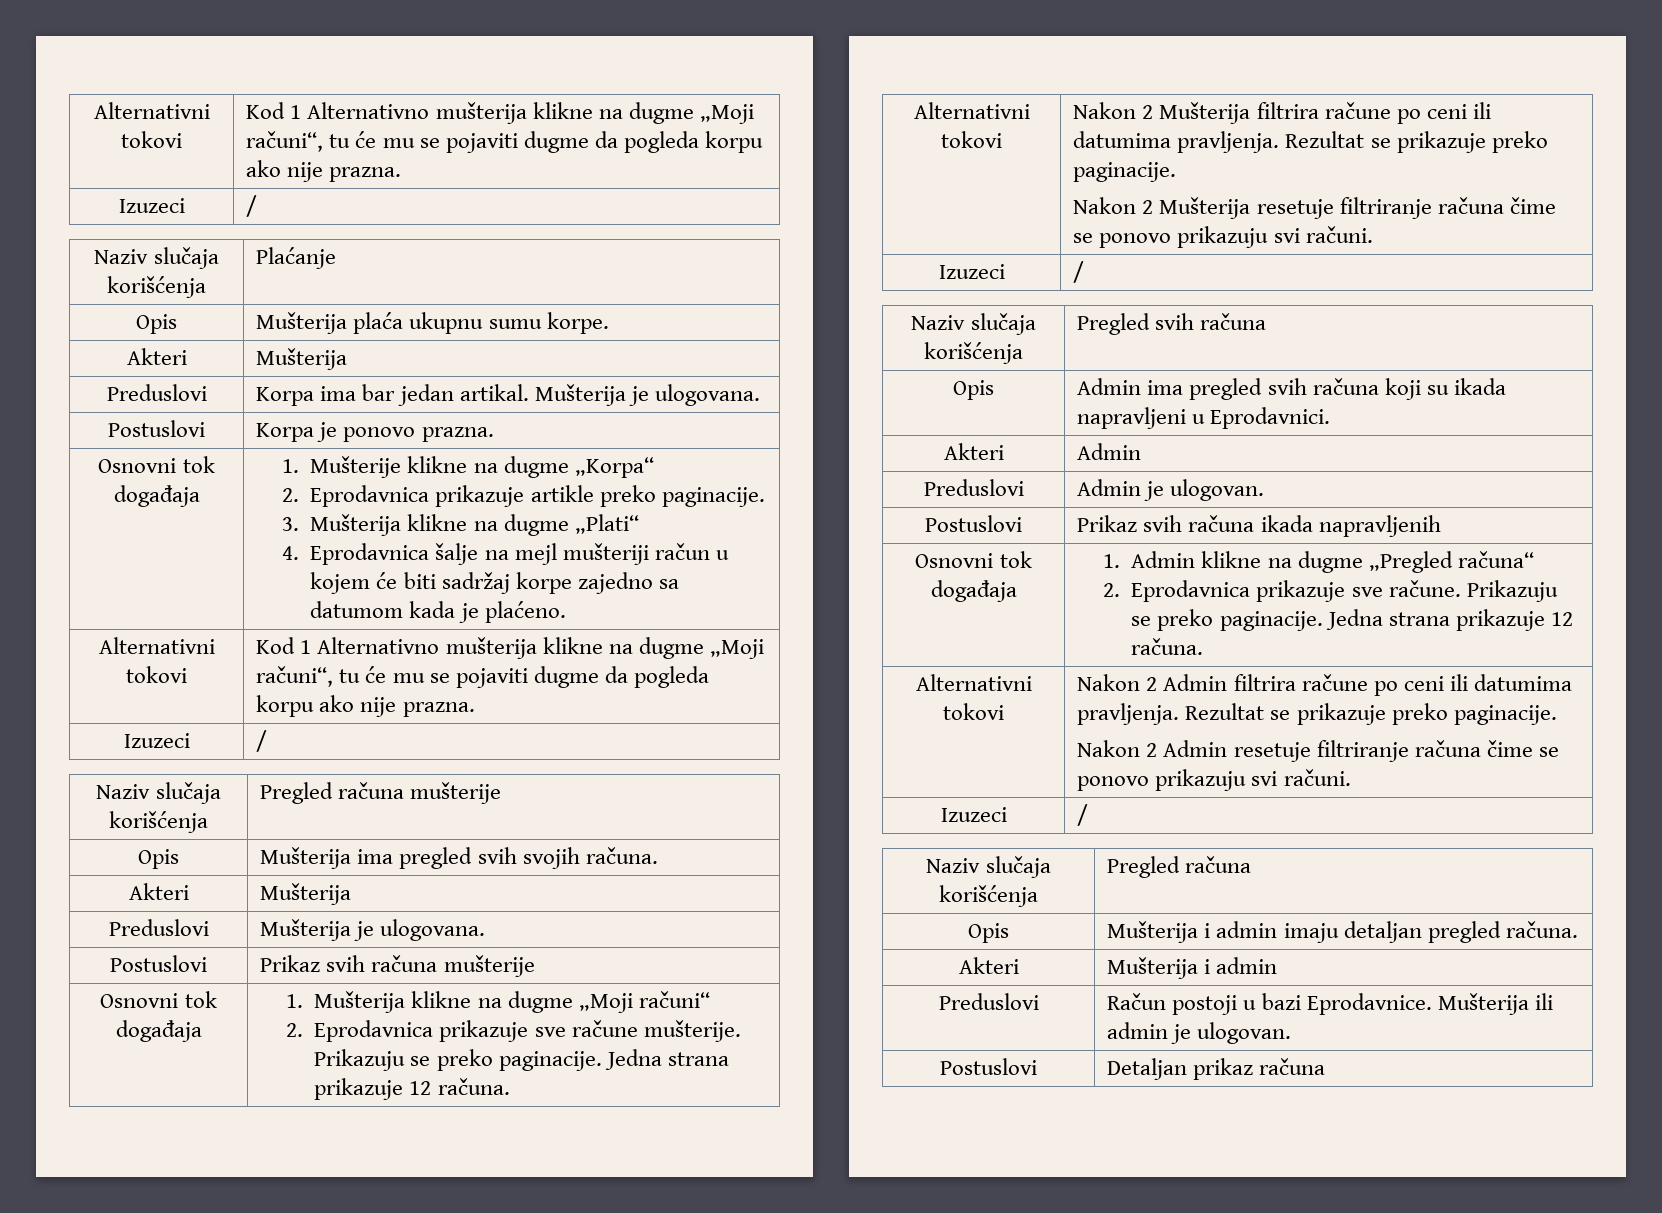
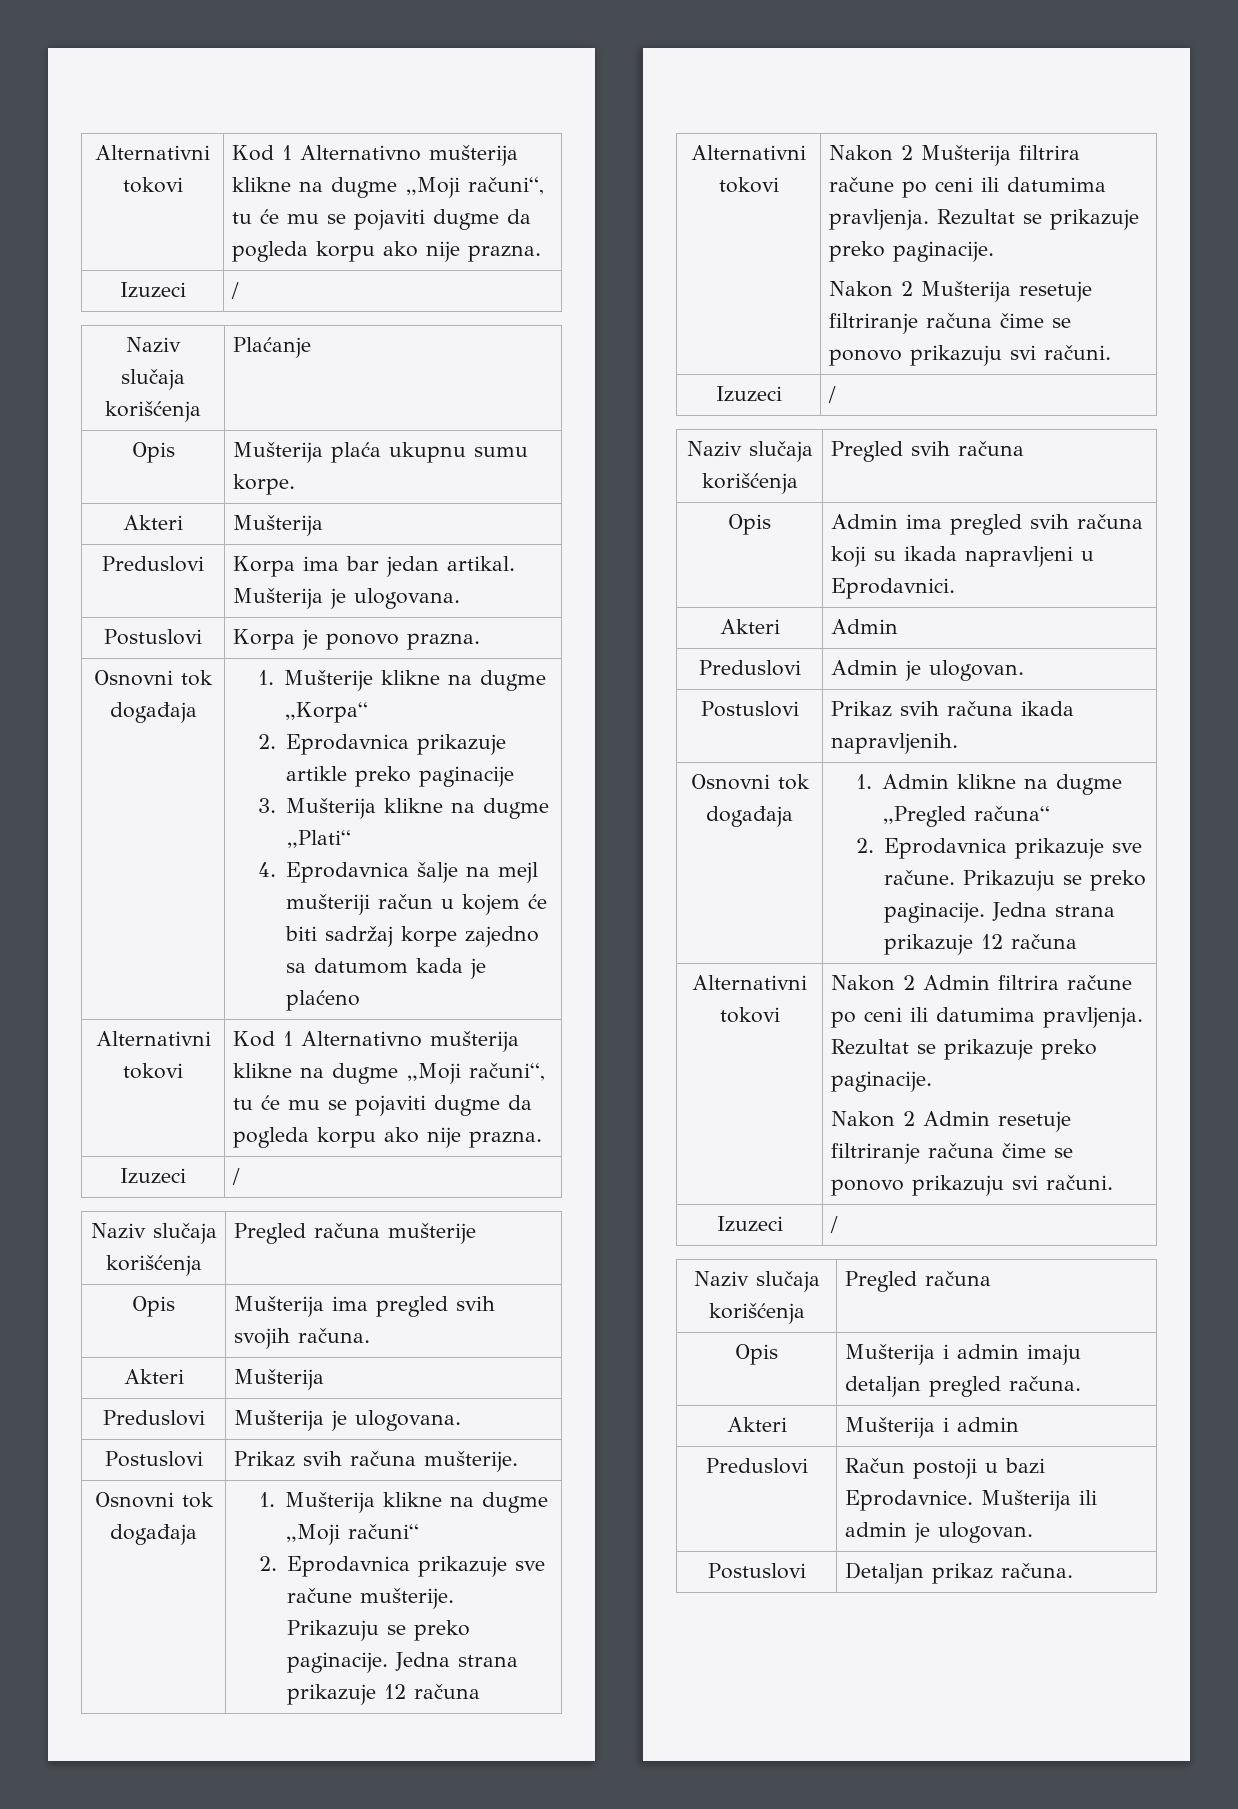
[661,487,765,507] paginacije. -> [419,766,515,787] paginacije
[484,601,566,623] plaćeno. -> [286,990,361,1011] plaćeno
[443,955,535,977] mušterije -> [424,1451,519,1472] mušterije.
[437,1078,510,1095] računa. -> [414,1684,481,1699] računa
[1318,515,1441,537] napravljenih -> [831,733,959,754] napravljenih.
[1131,638,1204,655] računa. -> [1011,934,1078,949] računa
[1259,1058,1326,1075] računa -> [1001,1563,1074,1578] računa.

